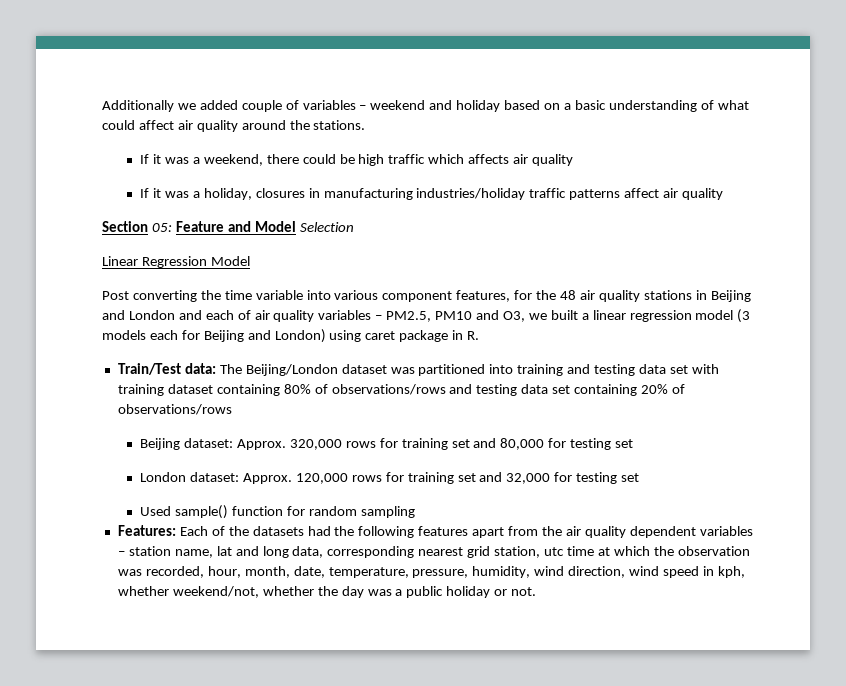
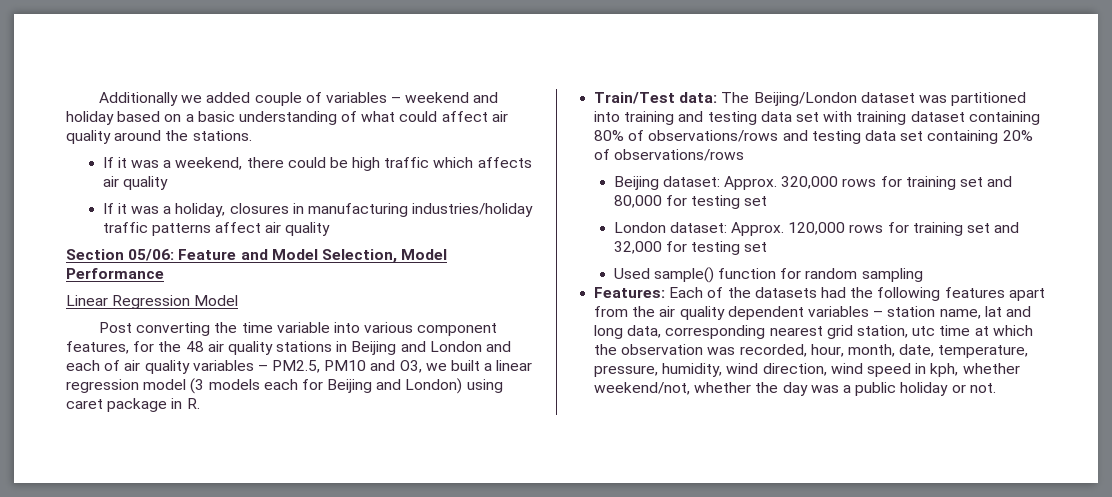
[151,223,172,232] 05: -> [128,249,175,261] 05/06:
[299,222,354,232] Selection -> [321,249,448,263] [66,268,164,279] Selection, Model Performance

